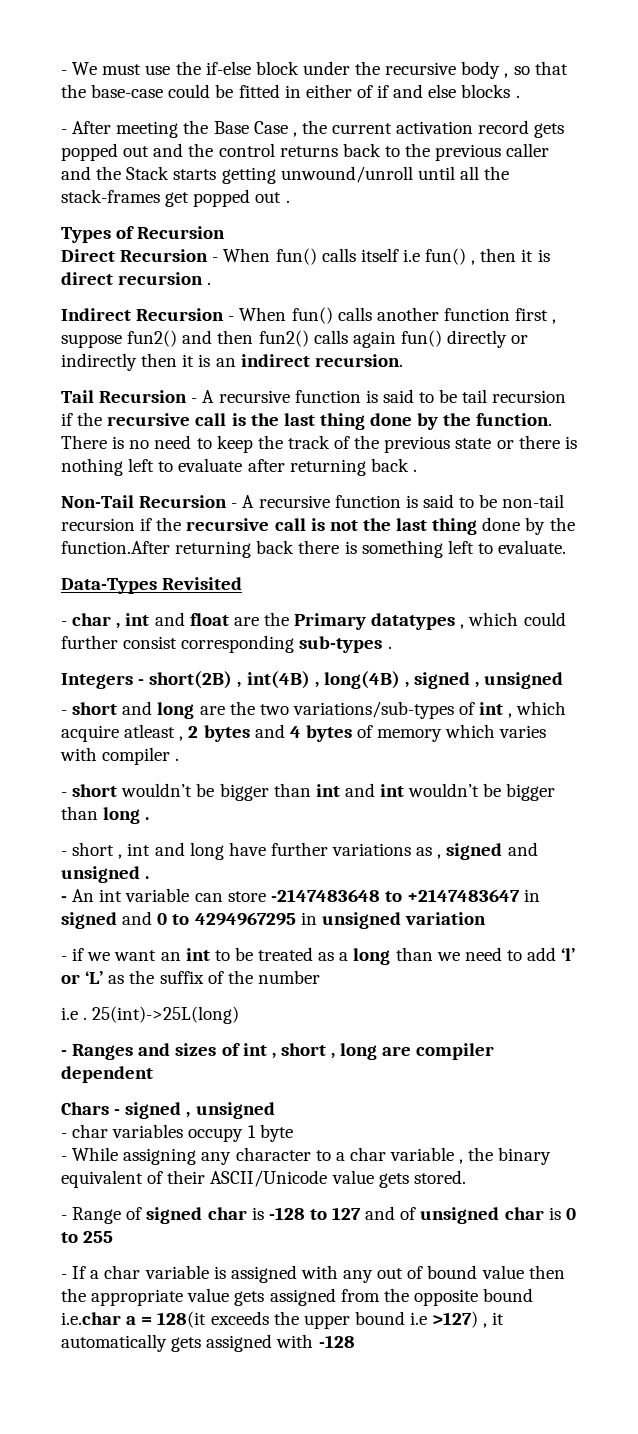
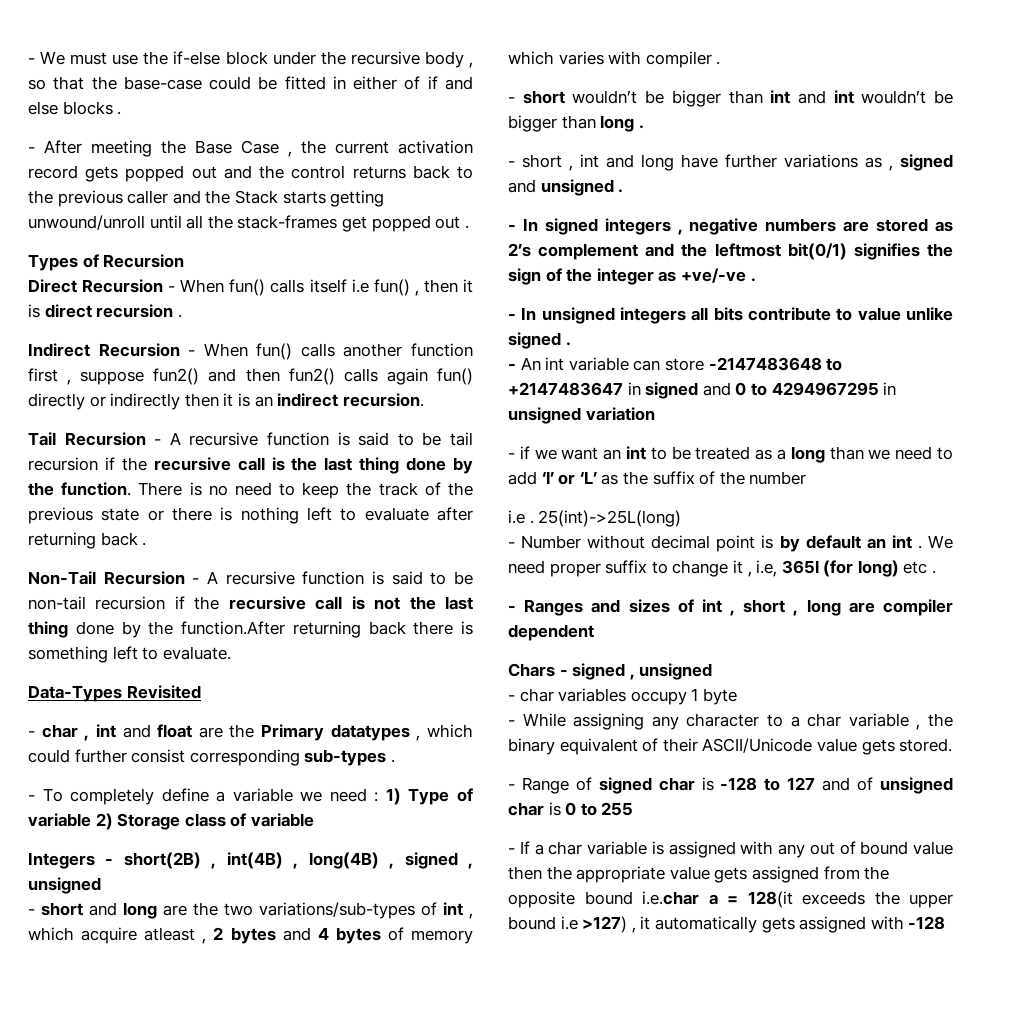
(392, 647) none -> [28,788,474,805] [28,813,314,830] // - To completely define a variable we need : 1) Type of variable 2) Storage class of variable
(150, 877) none -> [508,218,953,235] [508,243,953,260] [508,268,756,285] [508,307,953,324] [508,332,571,349] // - In signed integers , negative numbers are stored as 2’s complement and the leftmost bit(0/1) signifies the sign of the integer as +ve/-ve . // - In unsigned integers all bits contribute to value unlike signed .
(240, 1015) none -> [508,535,953,552] [508,560,937,577] // - Number without decimal point is by default an int . We need proper suffix to change it , i.e, 365l (for long) etc .

